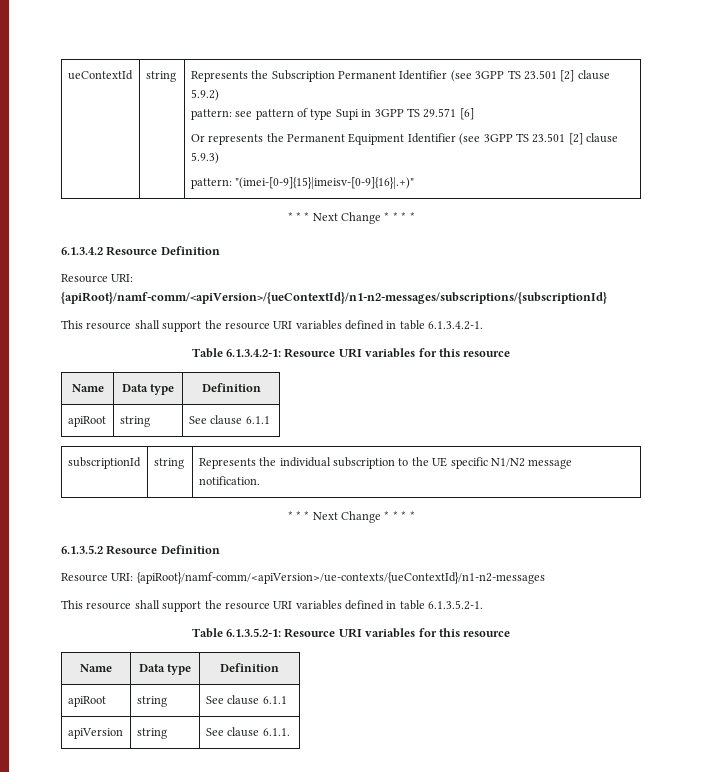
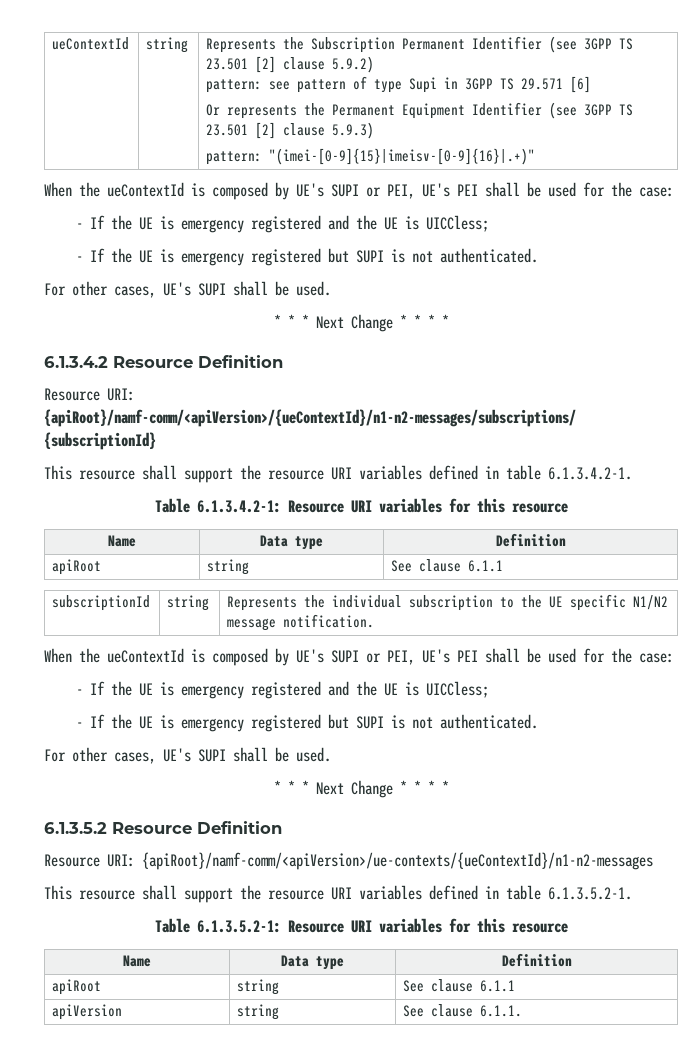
(415, 183) none -> [44,182,674,200] [76,215,490,233] [76,248,539,266] [44,281,331,298] // When the ueContextId is composed by UE's SUPI or PEI, UE's PEI shall be used for the case: // - If the UE is emergency registered and the UE is UICCless; // - If the UE is emergency registered but SUPI is not authenticated. // For other cases, UE's SUPI shall be used.
(260, 480) none -> [44,648,674,666] [76,681,490,699] [76,714,539,732] [44,747,331,764] // When the ueContextId is composed by UE's SUPI or PEI, UE's PEI shall be used for the case: // - If the UE is emergency registered and the UE is UICCless; // - If the UE is emergency registered but SUPI is not authenticated. // For other cases, UE's SUPI shall be used.

